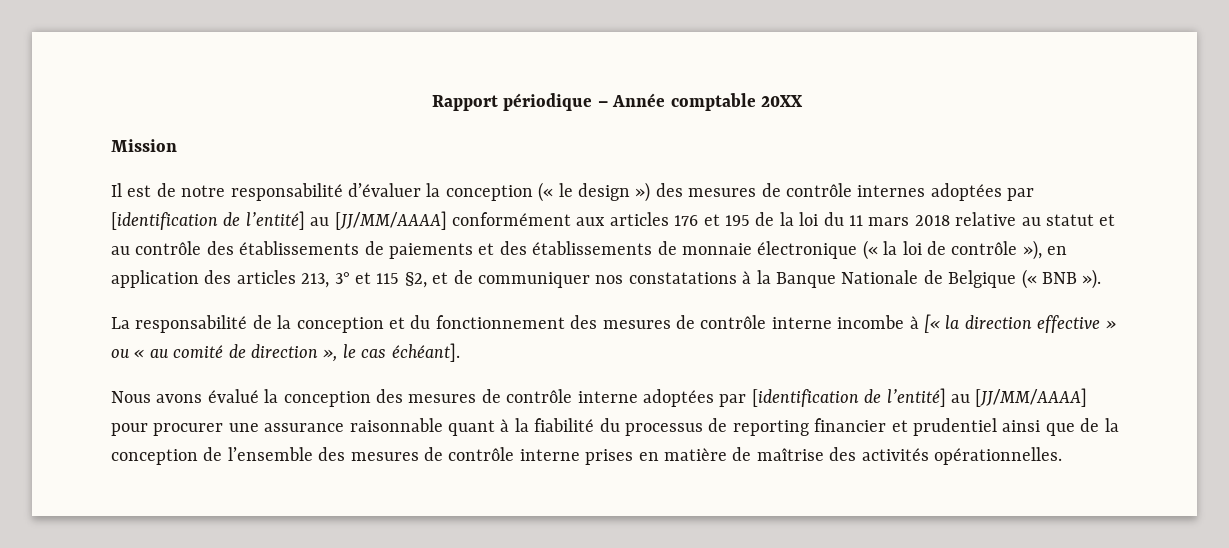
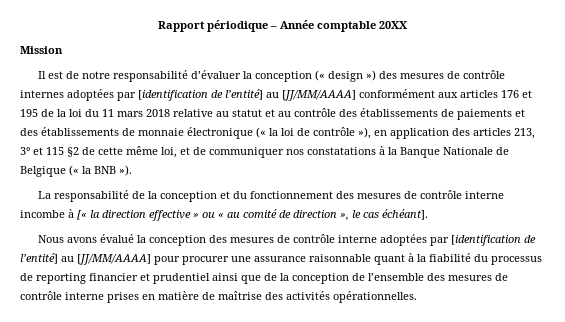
[558,183,573,197] le -> (325, 75) none
[404,272,427,288] §2, -> [67,146,177,158] §2 de cette même loi,
(1037, 279) none -> [82,166,91,174] la

